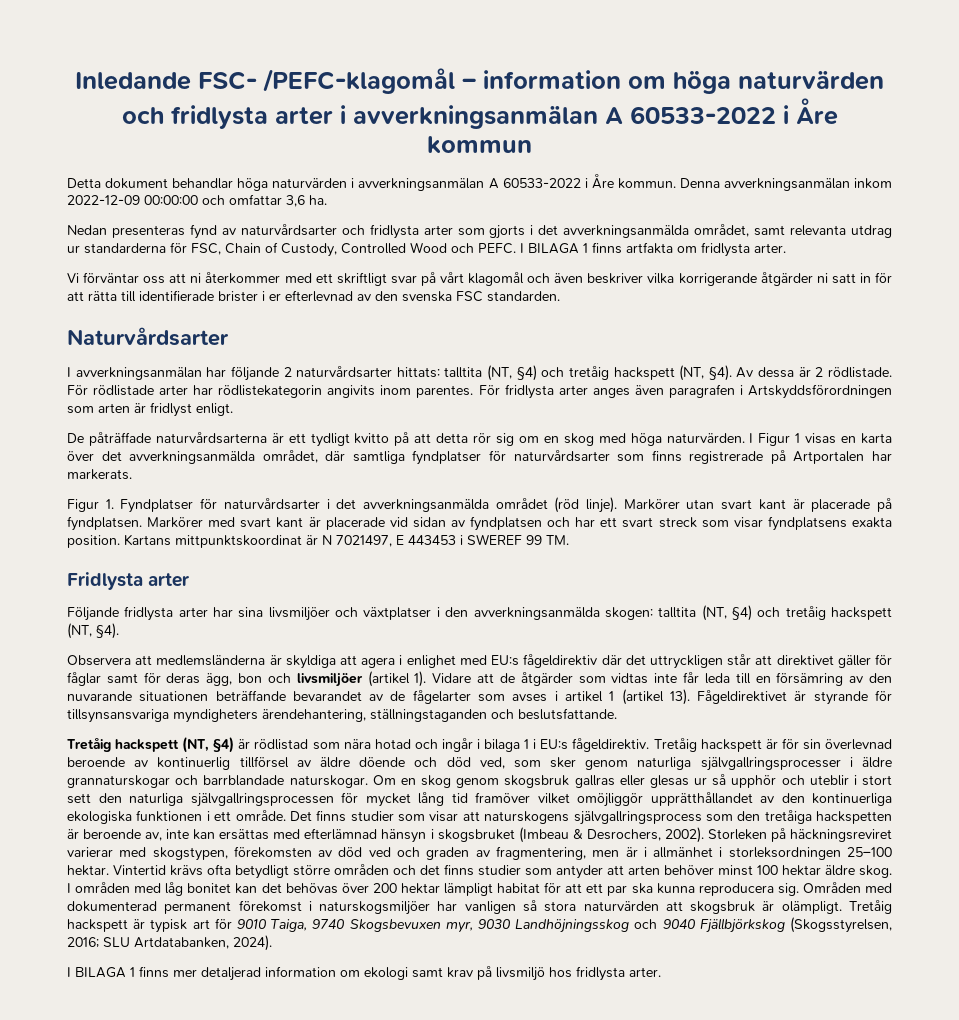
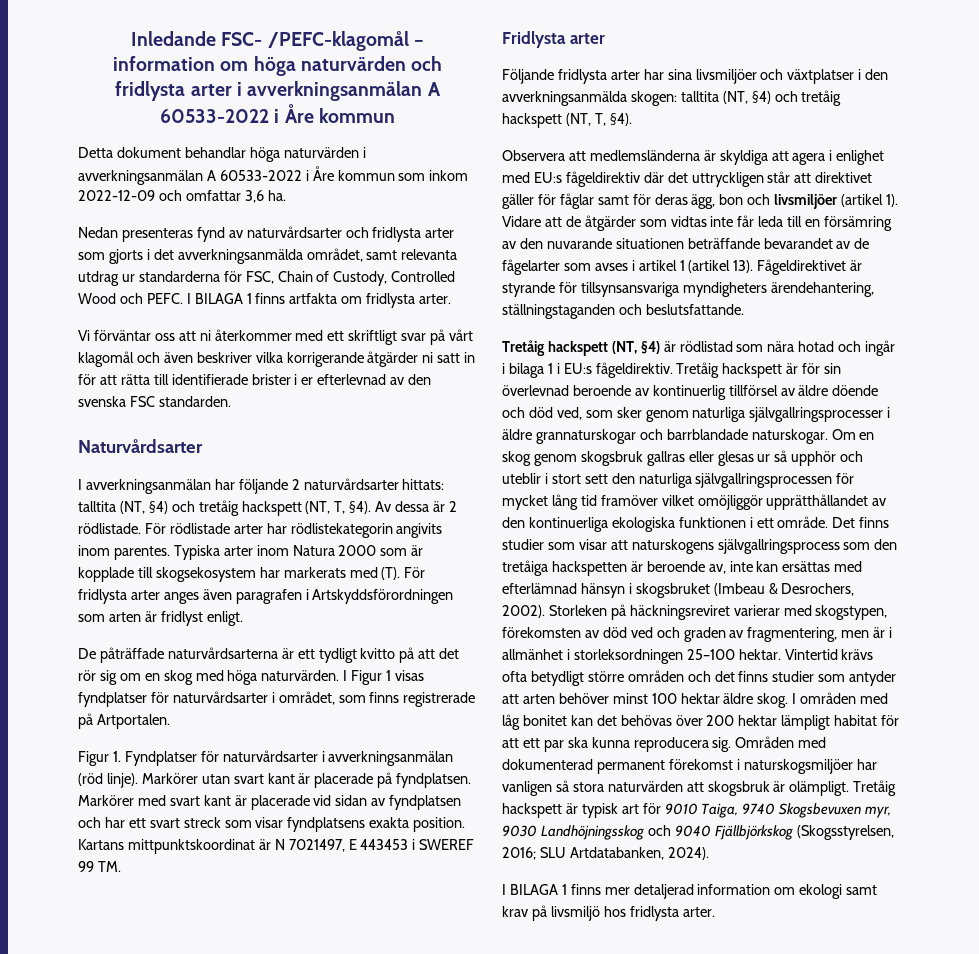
[617,178,850,191] kommun. Denna avverkningsanmälan -> [337,170,426,181] kommun som
[144,195,198,205] 00:00:00 -> (155, 195) none
(705, 373) none -> [334,501,346,514] T,
(474, 391) none -> [173,545,424,560] [78,567,401,582] Typiska arter inom Natura 2000 som är kopplade till skogsekosystem har markerats med (T).
[436,433,469,443] detta -> [439,648,460,659] det
[841,433,893,444] [67,450,405,464] en karta över det avverkningsanmälda området, där samtliga -> (425, 675) none
(610, 456) none -> [271,691,335,705] i området,
[793,451,892,464] [67,469,132,480] Artportalen har markerats. -> [96,714,170,729] Artportalen.
[336,498,548,512] det avverkningsanmälda området -> [328,751,454,766] avverkningsanmälan
(92, 631) none -> [594,113,606,126] T,

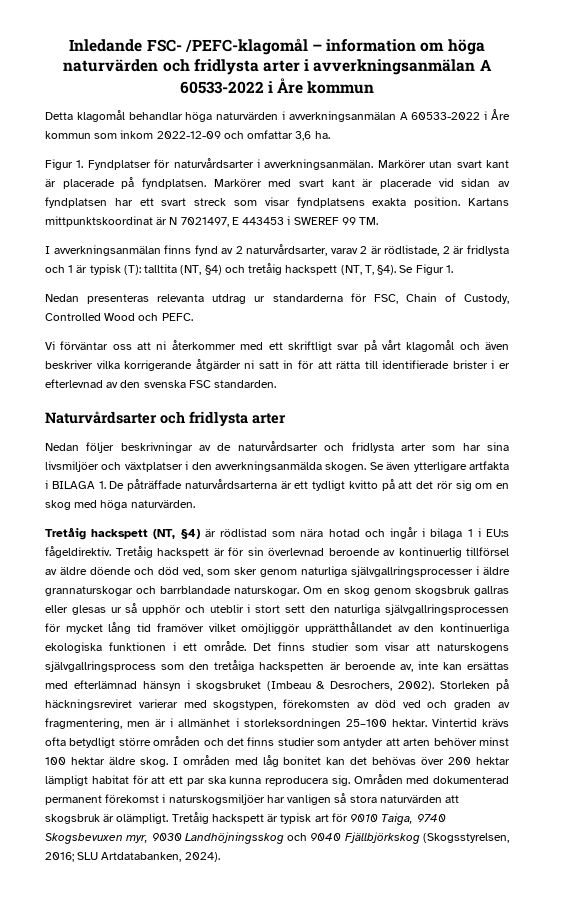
[116,147,181,158] dokument -> [76,110,125,122] klagomål
[78,226,455,242] [78,248,398,264] Nedan presenteras fynd av naturvårdsarter och fridlysta arter som gjorts i det avverkningsanmälda området, samt -> [45,158,509,170] [45,177,511,189] [45,197,510,208] [45,216,379,227] [45,244,510,256] [45,263,453,275] [45,294,150,304] Figur 1. Fyndplatser för naturvårdsarter i avverkningsanmälan. Markörer utan svart kant är placerade på fyndplatsen. Markörer med svart kant är placerade vid sidan av fyndplatsen har ett svart streck som visar fyndplatsens exakta position. Kartans mittpunktskoordinat är N 7021497, E 443453 i SWEREF 99 TM. // I avverkningsanmälan finns fynd av 2 naturvårdsarter, varav 2 är rödlistade, 2 är fridlysta och 1 är typisk (T): talltita (NT, §4) och tretåig hackspett (NT, T, §4). Se Figur 1. // Nedan presenteras
[186,293,452,308] I BILAGA 1 finns artfakta om fridlysta arter. -> (193, 317) none
[78,478,445,494] [78,500,457,516] [78,523,443,538] [78,545,424,560] [78,567,426,582] [78,589,454,604] [78,611,243,626] // I avverkningsanmälan har följande 2 naturvårdsarter hittats: talltita (NT, §4) och tretåig hackspett (NT, T, §4). Av dessa är 2 rödlistade. För rödlistade arter har rödlistekategorin angivits inom parentes. Typiska arter inom Natura 2000 som är kopplade till skogsekosystem har markerats med (T). För fridlysta arter anges även paragrafen i Artskyddsförordningen som arten är fridlyst enligt. // -> [160,411,286,427] [45,441,510,453] [45,461,509,472] [45,480,106,489] och fridlysta arter // Nedan följer beskrivningar av de naturvårdsarter och fridlysta arter som har sina livsmiljöer och växtplatser i den avverkningsanmälda skogen. Se även ytterligare artfakta i BILAGA 1.
[343,670,425,685] [78,691,476,707] [78,713,170,729] [78,750,454,766] [78,772,472,788] [78,795,462,810] [78,817,466,832] [78,839,475,854] [78,861,121,872] [502,31,605,48] [502,69,889,84] [502,90,842,106] [502,113,632,128] [502,150,885,165] [502,171,873,187] [502,193,899,209] [502,215,893,231] [502,238,870,249] [502,259,863,275] [502,282,874,297] [502,304,744,319] I Figur 1 visas fyndplatser för naturvårdsarter i området, som finns registrerade på Artportalen. // Figur 1. Fyndplatser för naturvårdsarter i avverkningsanmälan (röd linje). Markörer utan svart kant är placerade på fyndplatsen. Markörer med svart kant är placerade vid sidan av fyndplatsen och har ett svart streck som visar fyndplatsens exakta position. Kartans mittpunktskoordinat är N 7021497, E 443453 i SWEREF 99 TM. // Fridlysta arter // Följande fridlysta arter har sina livsmiljöer och växtplatser i den avverkningsanmälda skogen: talltita (NT, §4) och tretåig hackspett (NT, T, §4). // Observera att medlemsländerna är skyldiga att agera i enlighet med EU:s fågeldirektiv där det uttryckligen står att direktivet gäller för fåglar samt för deras ägg, bon och livsmiljöer (artikel 1). Vidare att de åtgärder som vidtas inte får leda till en försämring av den nuvarande situationen beträffande bevarandet av de fågelarter som avses i artikel 1 (artikel 13). Fågeldirektivet är styrande för tillsynsansvariga myndigheters ärendehantering, ställningstaganden och beslutsfattande. -> (195, 504) none
[502,884,878,899] [502,905,715,921] // I BILAGA 1 finns mer detaljerad information om ekologi samt krav på livsmiljö hos fridlysta arter. -> (220, 857) none

